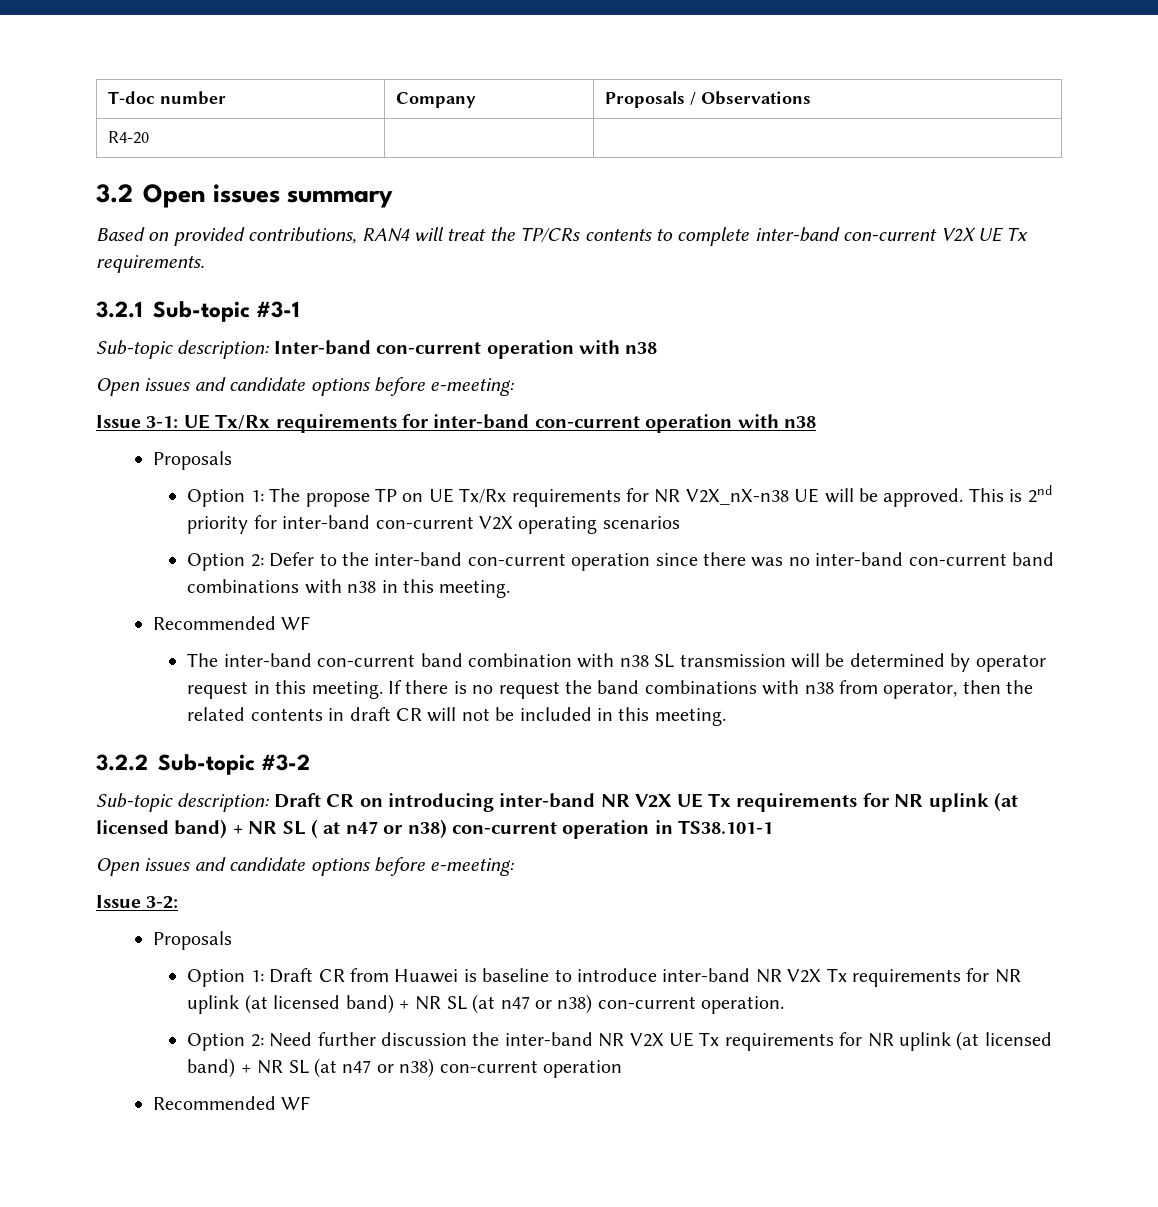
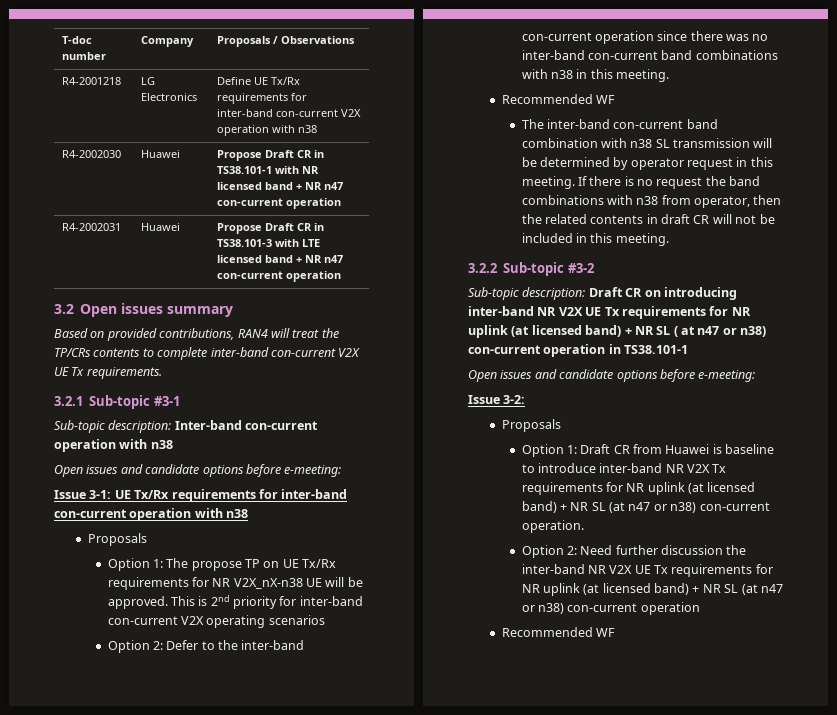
[107,131,149,144] R4-20 | | -> [62,77,122,85] [141,77,156,85] [141,93,198,101] [217,77,301,85] [217,93,308,104] [217,109,362,117] [217,125,318,136] [62,150,122,158] [141,150,181,158] [217,150,325,161] [217,166,320,174] [217,182,344,190] [217,198,342,209] [62,223,122,231] [141,223,181,231] [217,223,325,234] [217,239,321,247] [217,255,344,263] [217,271,342,282] R4-2001218 | LG Electronics | Define UE Tx/Rx requirements for inter-band con-current V2X operation with n38 // R4-2002030 | Huawei | Propose Draft CR in TS38.101-1 with NR licensed band + NR n47 con-current operation // R4-2002031 | Huawei | Propose Draft CR in TS38.101-3 with LTE licensed band + NR n47 con-current operation

